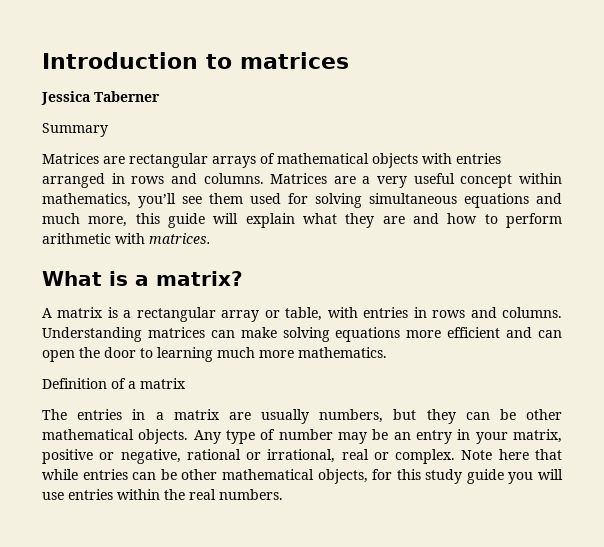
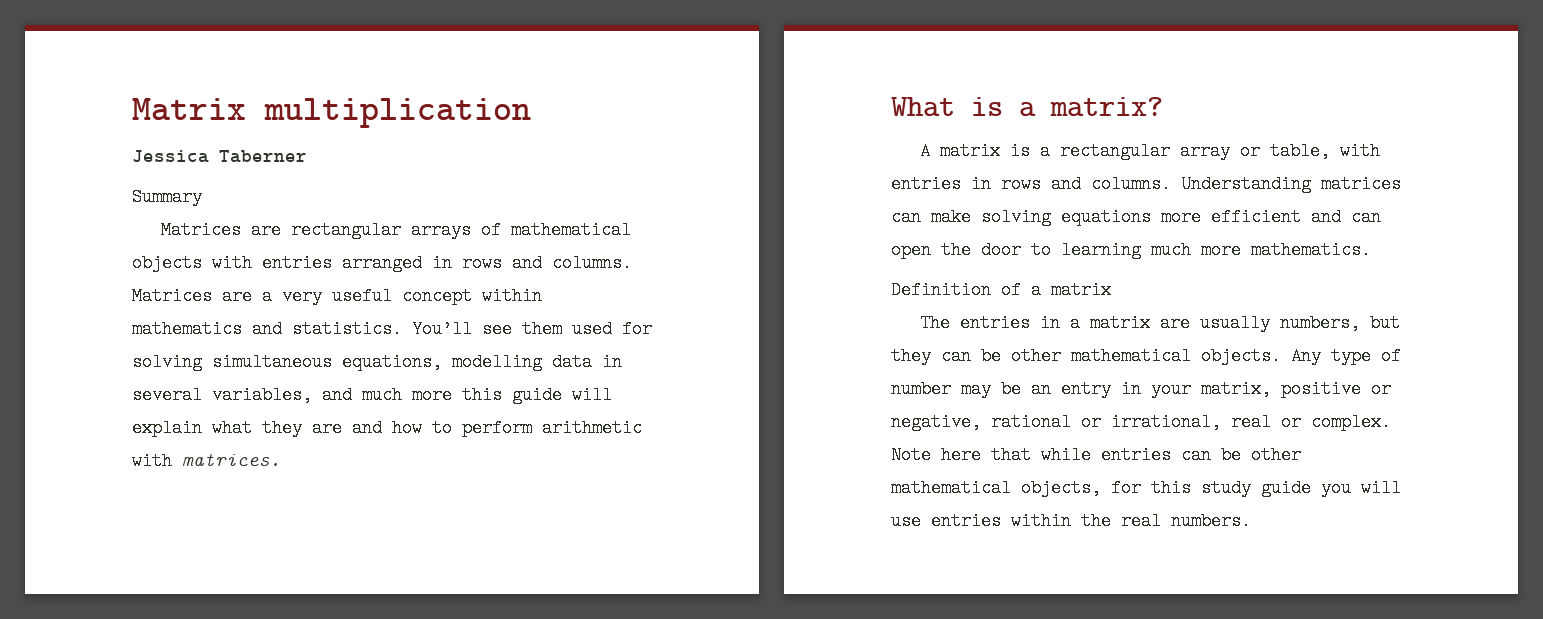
[42,52,349,69] Introduction to matrices -> [132,98,531,128] Matrix multiplication
[42,193,176,208] mathematics, you’ll -> [132,320,472,338] mathematics and statistics. You’ll
[464,193,529,208] equations -> [342,353,622,371] [132,386,312,404] equations, modelling data in several variables,
[88,216,128,227] more, -> [412,386,452,404] more

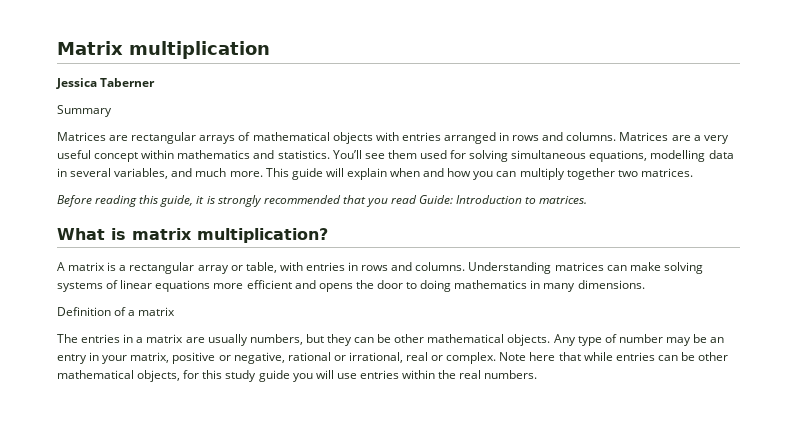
[412,386,502,404] more this -> [229,168,289,177] more. This
[212,419,642,437] [132,452,172,470] what they are and how to perform arithmetic with -> [390,168,693,180] [57,195,537,207] when and how you can multiply together two matrices. // Before reading this guide, it is strongly recommended that you read Guide: Introduction to
[1019,97,1163,117] a matrix? -> [132,228,328,243] matrix multiplication?
(1051, 217) none -> [57,280,153,292] systems of linear
[1351,208,1381,226] [891,241,931,259] can open -> [318,283,353,292] opens
[1061,241,1371,259] learning much more mathematics. -> [420,280,645,292] doing mathematics in many dimensions.

